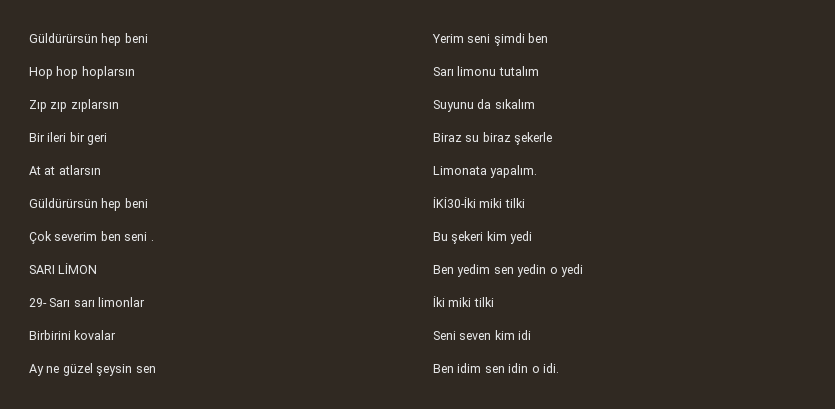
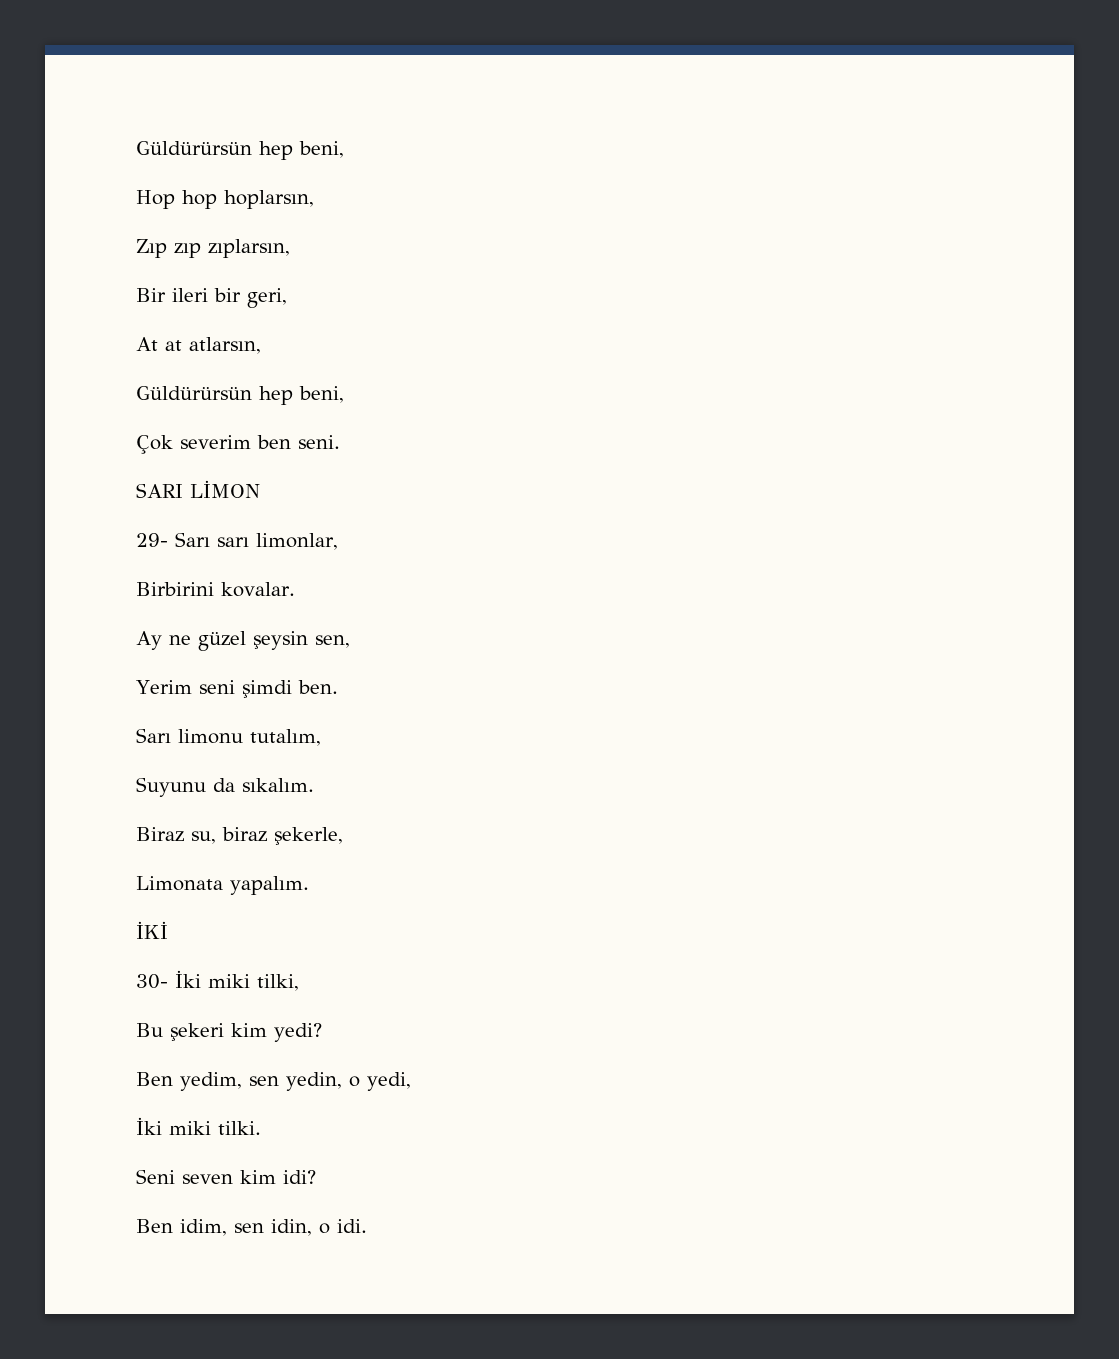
[29,33,148,46] Güldürürsün hep beni -> [136,141,344,160] Güldürürsün hep beni,
[81,66,135,79] hoplarsın -> [224,190,314,209] hoplarsın,
[70,99,119,112] zıplarsın -> [208,239,290,258] zıplarsın,
[87,133,108,145] geri -> [247,288,287,308] geri,
[58,165,101,175] [29,198,148,211] atlarsın // Güldürürsün hep beni -> [189,337,261,354] [136,386,344,405] atlarsın, // Güldürürsün hep beni,
[124,232,154,241] seni . -> [298,435,340,449] seni.
[98,297,146,307] limonlar -> [256,533,338,550] limonlar,
[74,330,117,340] kovalar -> [221,582,295,597] kovalar.
[135,366,156,373] sen -> [314,635,350,648] sen,
[528,33,549,43] ben -> [297,680,338,694] ben.
[498,66,539,76] tutalım -> [250,729,321,746] tutalım,
[494,99,535,109] sıkalım -> [242,778,314,792] sıkalım.
[465,132,553,145] su biraz şekerle -> [191,827,343,845] su, biraz şekerle,
[433,197,525,208] İKİ30-İki miki tilki -> [136,921,168,939] [136,970,299,991] İKİ // 30- İki miki tilki,
[510,231,533,244] [433,264,583,277] [433,296,494,307] yedi // Ben yedim sen yedin o yedi // İki miki tilki -> [274,1023,322,1042] [136,1072,411,1091] [136,1117,261,1135] yedi? // Ben yedim, sen yedin, o yedi, // İki miki tilki.
[518,330,532,340] [433,363,529,373] idi // Ben idim sen idin -> [283,1170,316,1184] [136,1219,312,1236] idi? // Ben idim, sen idin,

